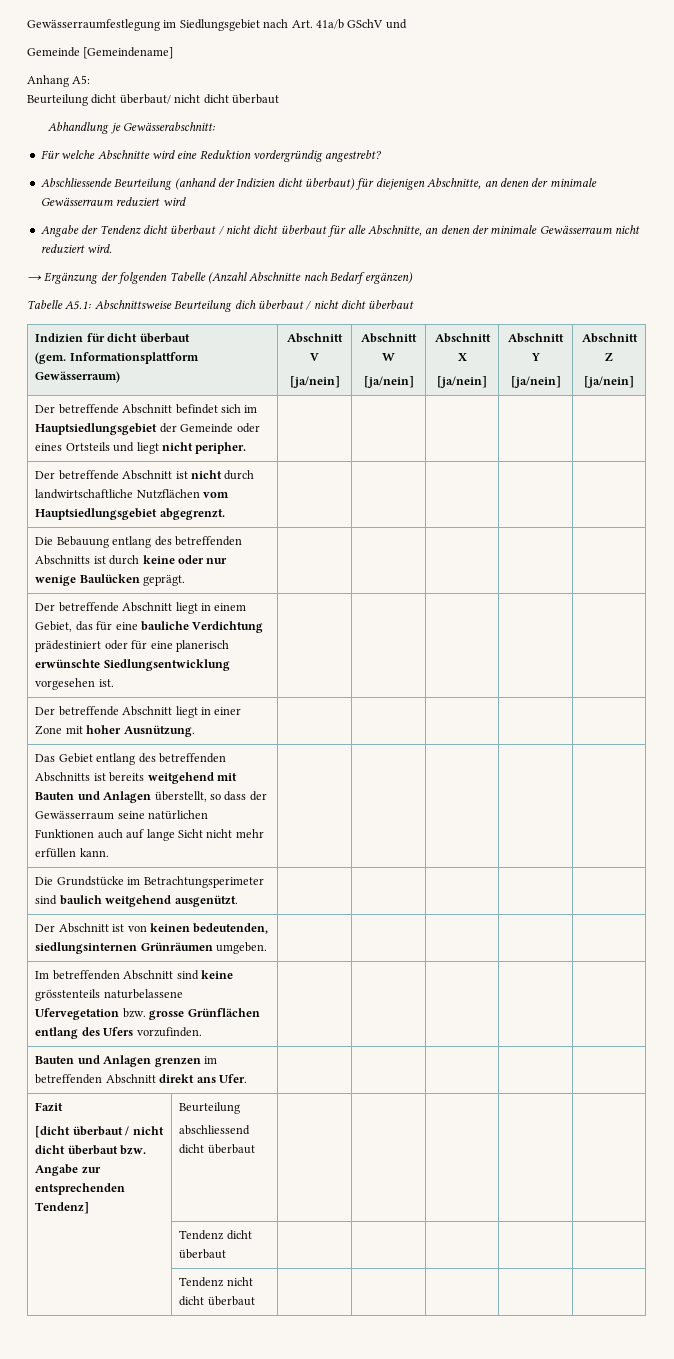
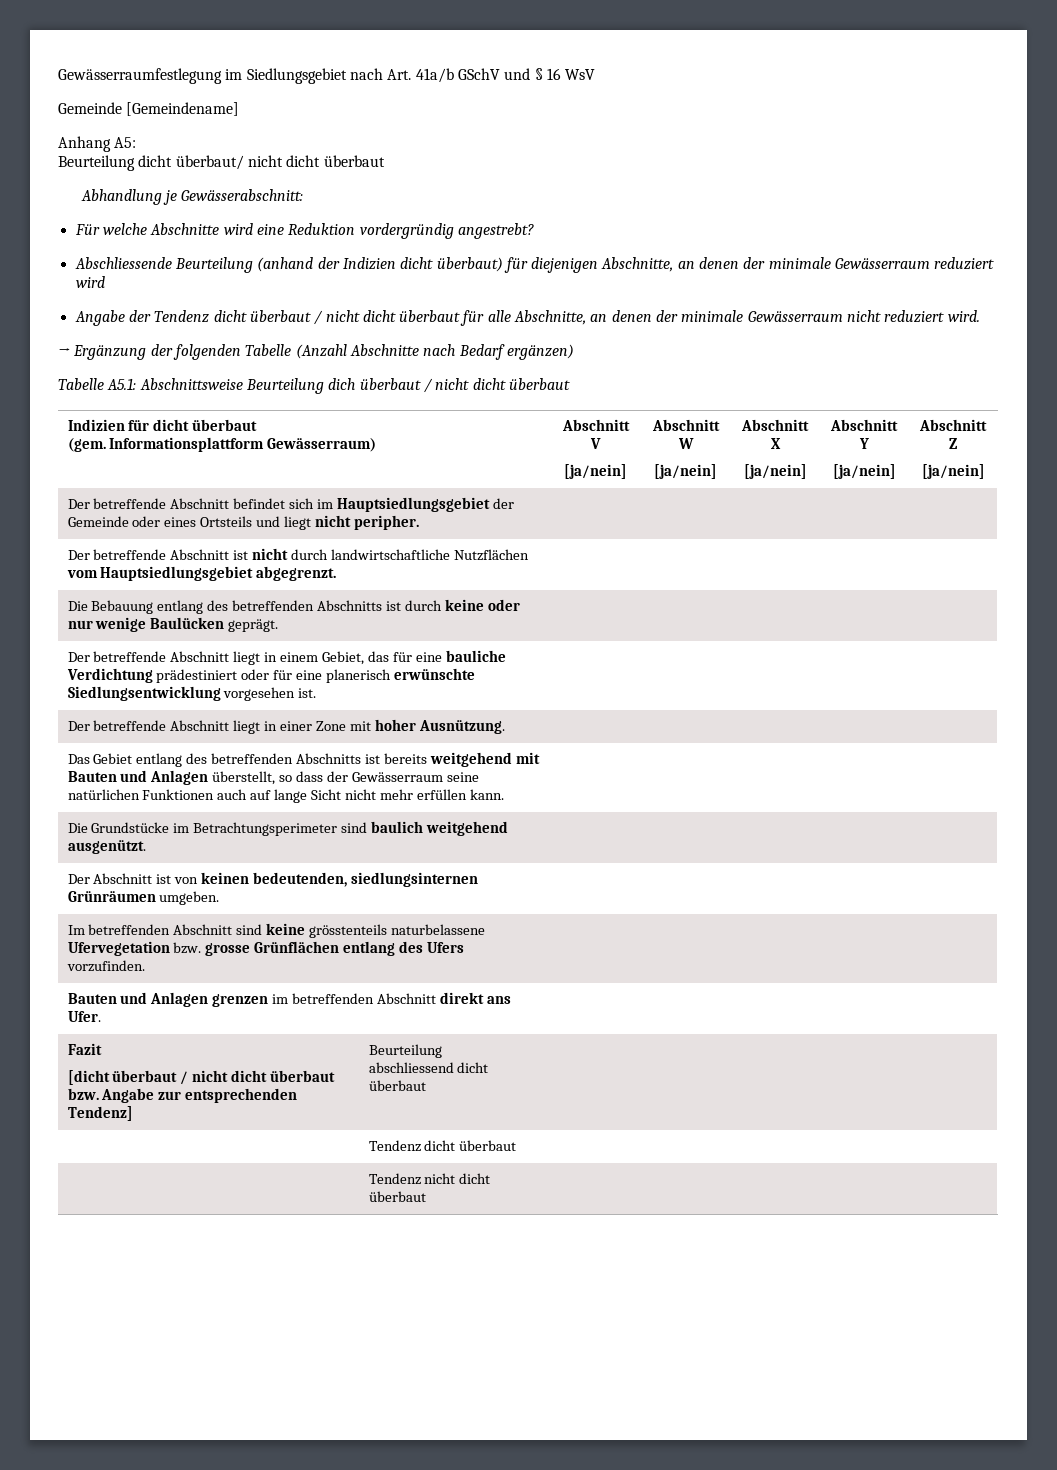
(407, 24) none -> [534,68,596,80] § 16 WsV

